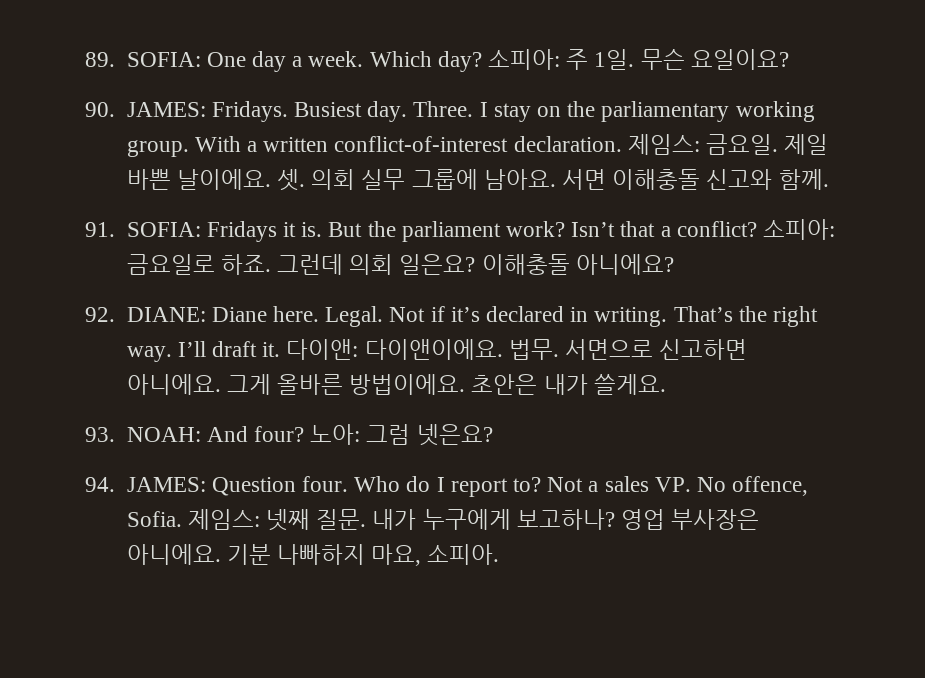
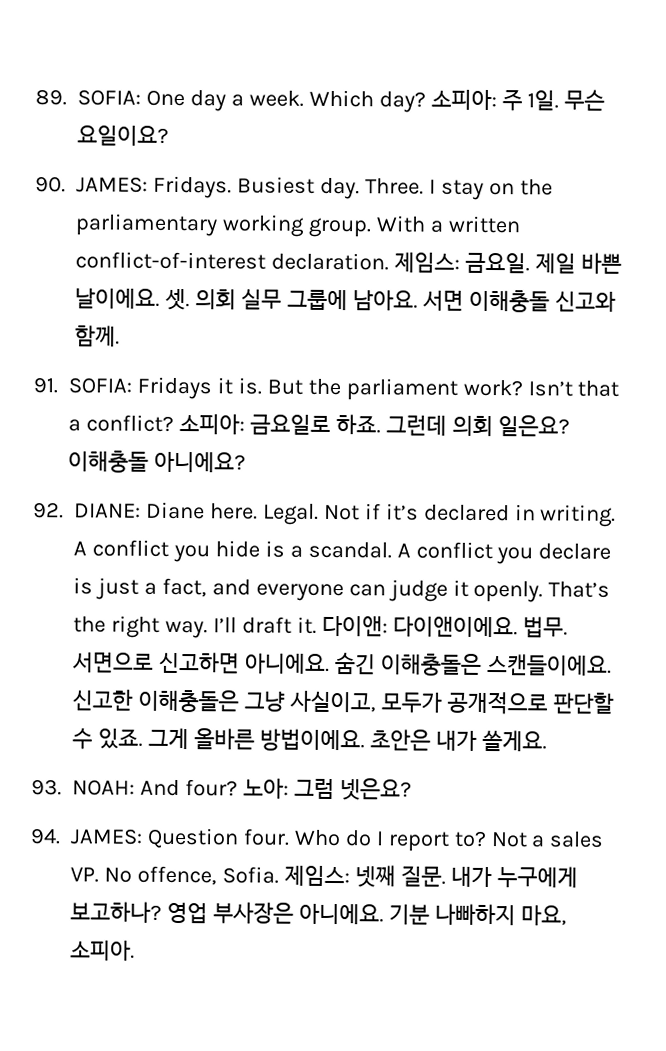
(668, 317) none -> [73,539,612,565] [73,577,544,603] A conflict you hide is a scandal. A conflict you declare is just a fact, and everyone can judge it openly.
(221, 384) none -> [334,652,612,676] [72,689,614,715] [72,728,143,750] 숨긴 이해충돌은 스캔들이에요. 신고한 이해충돌은 그냥 사실이고, 모두가 공개적으로 판단할 수 있죠.

